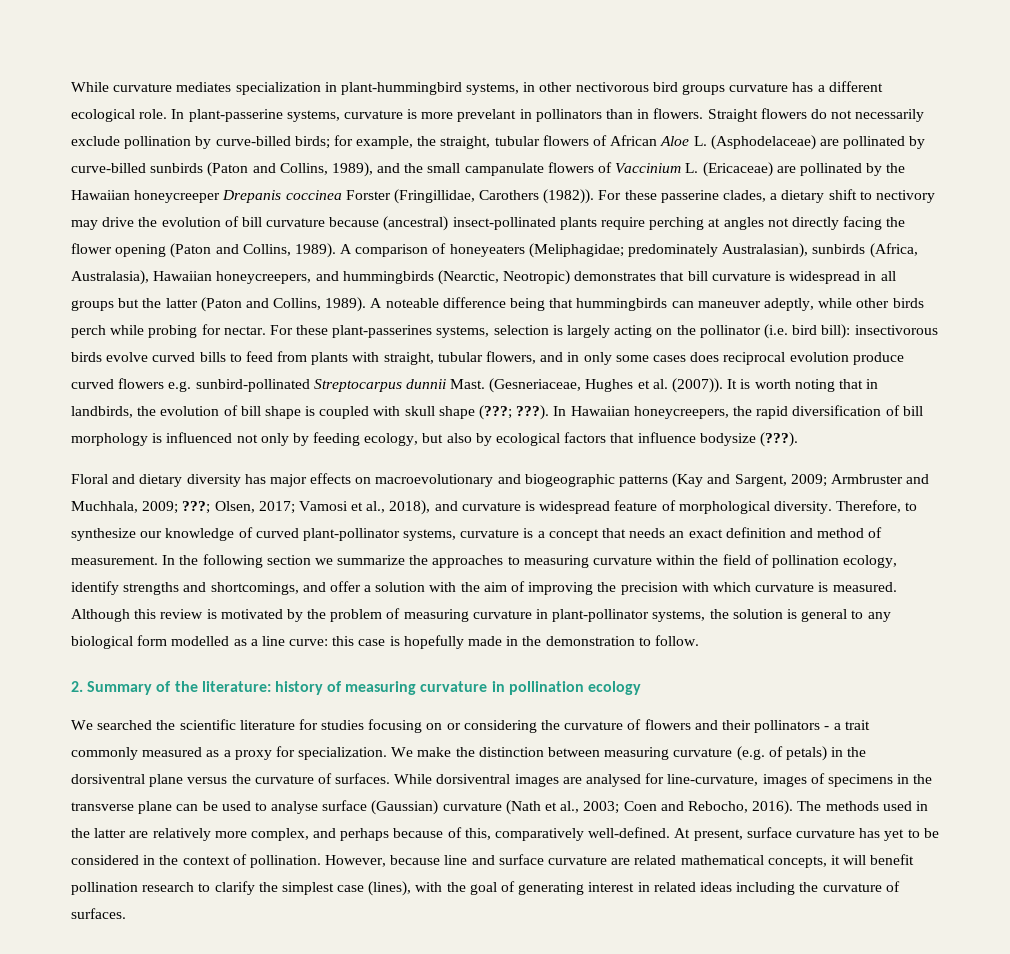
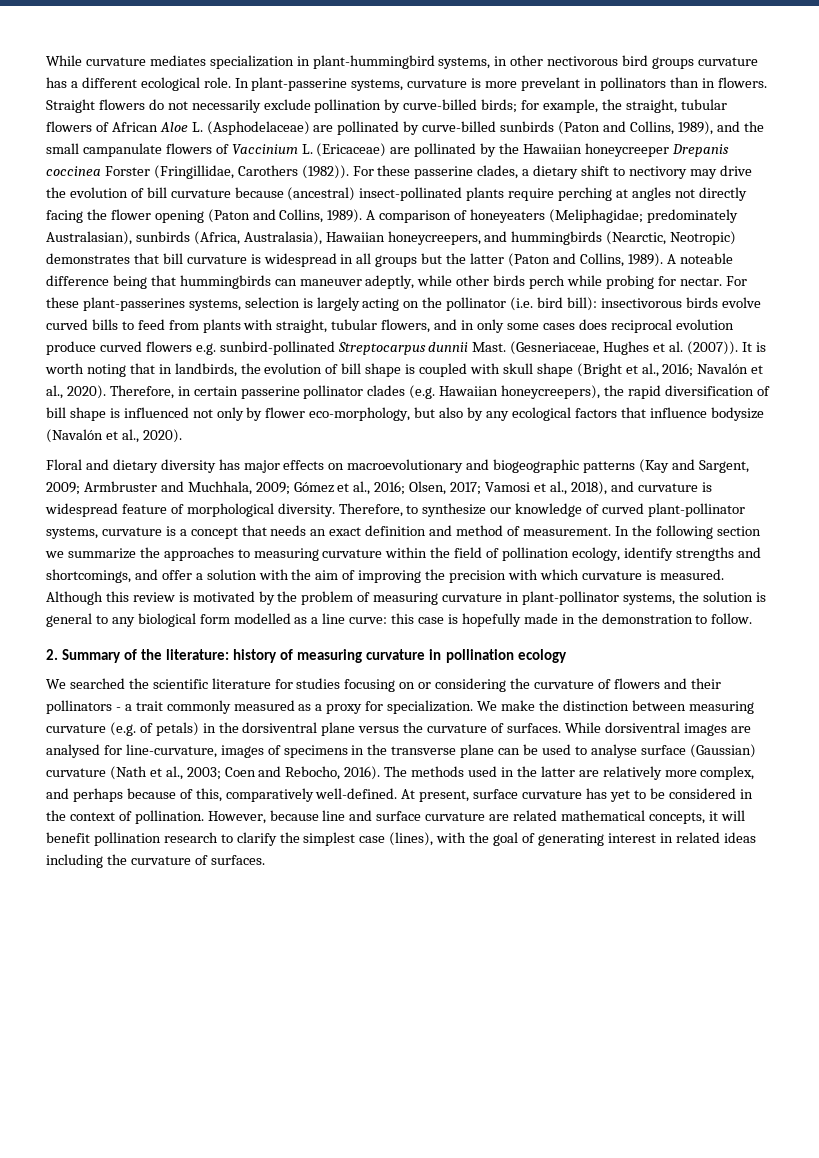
[479,405,729,420] (???; ???). In Hawaiian honeycreepers, -> [576,363,764,377] [46,385,601,399] (Bright et al., 2016; Navalón et al., 2020). Therefore, in certain passerine pollinator clades (e.g. Hawaiian honeycreepers),
[71,433,148,446] morphology -> [69,407,106,421] shape
[313,432,419,446] feeding ecology, -> [265,407,411,421] flower eco-morphology,
(492, 439) none -> [485,411,509,421] any
[759,432,798,447] (???). -> [46,429,182,443] (Navalón et al., 2020).
[182,501,211,514] ???; -> [293,481,406,495] Gómez et al., 2016;

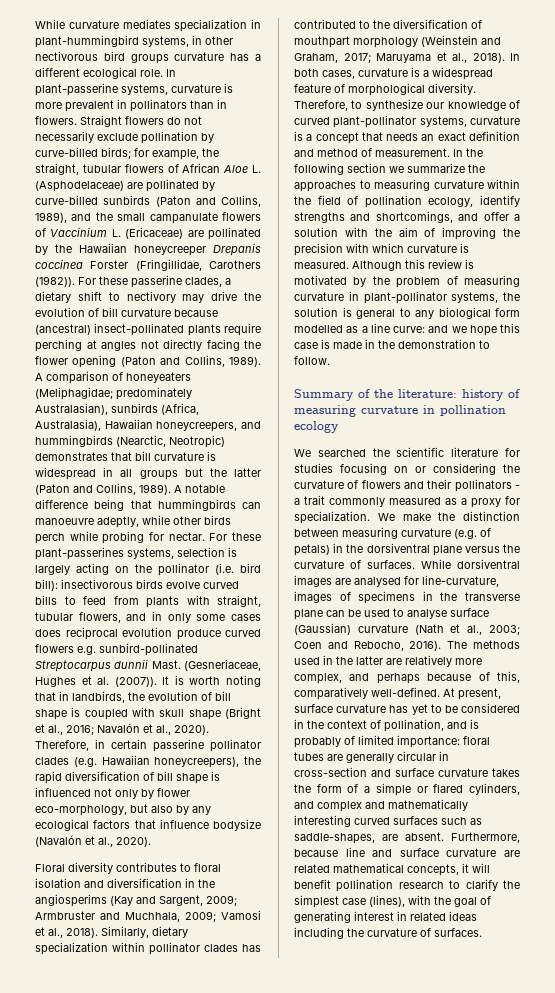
[521,77,581,91] prevelant -> [65,100,114,112] prevalent
[679,253,733,264] noteable -> [185,484,225,493] notable
[299,279,362,286] maneuver -> [35,518,94,525] manoeuvre
[85,459,636,473] and dietary diversity has major effects on macroevolutionary and biogeographic patterns -> [68,862,221,874] [35,878,215,888] [35,894,107,907] diversity contributes to floral isolation and diversification in the angiosperims
[293,481,712,495] Gómez et al., 2016; Olsen, 2017; Vamosi et al., 2018), and curvature is -> [221,910,261,920] [35,926,188,938] [35,942,261,955] [294,19,482,29] [294,35,501,48] [294,52,520,63] [294,67,429,79] Vamosi et al., 2018). Similarly, dietary specialization within pollinator clades has contributed to the diversification of mouthpart morphology (Weinstein and Graham, 2017; Maruyama et al., 2018). In both cases, curvature is a
(388, 620) none -> [428,325,497,336] and we hope
[461,613,521,627] hopefully -> (330, 344) none
[46,649,58,660] 2. -> (330, 360) none
[134,810,266,824] pollination. However, -> [384,719,479,732] [294,735,490,748] [294,751,449,763] [294,767,520,777] [294,783,520,796] [294,799,468,812] [294,815,482,827] [294,832,520,844] pollination, and is probably of limited importance: floral tubes are generally circular in cross-section and surface curvature takes the form of a simple or flared cylinders, and complex and mathematically interesting curved surfaces such as saddle-shapes, are absent. Furthermore,

